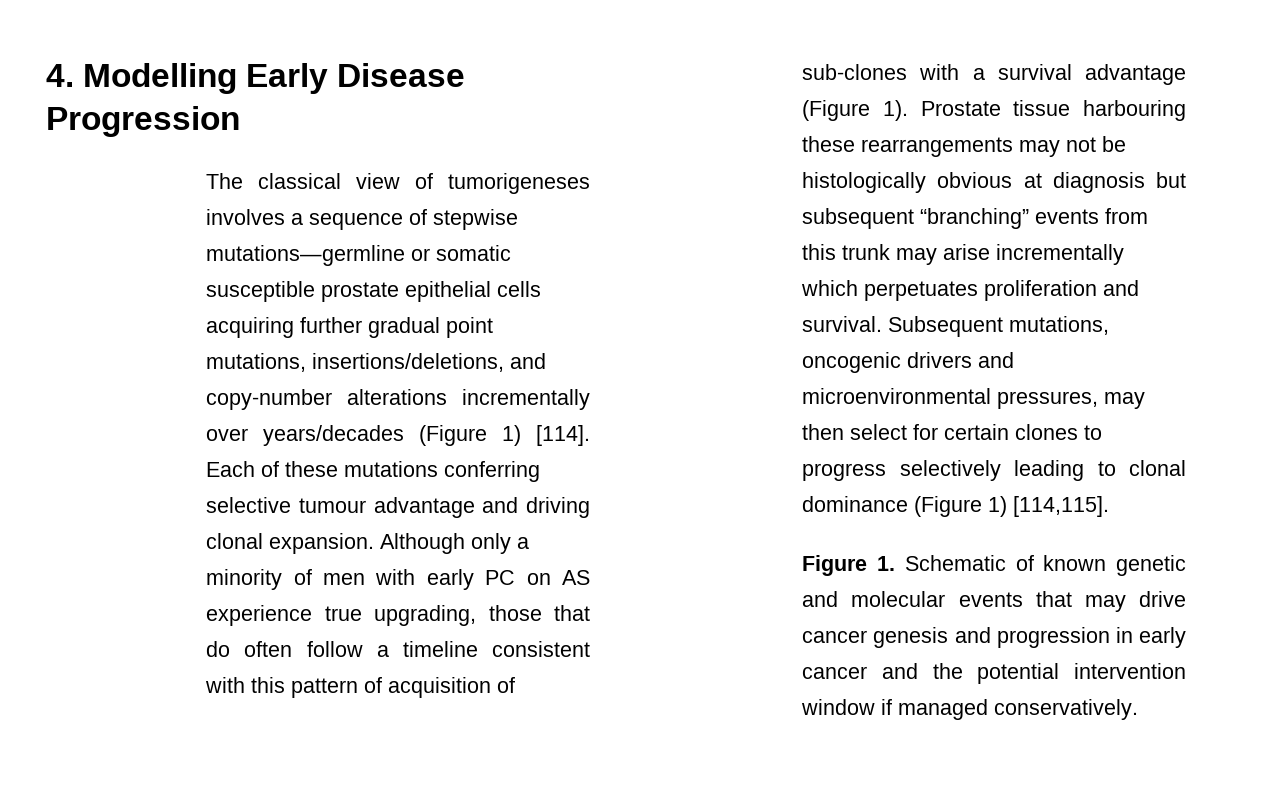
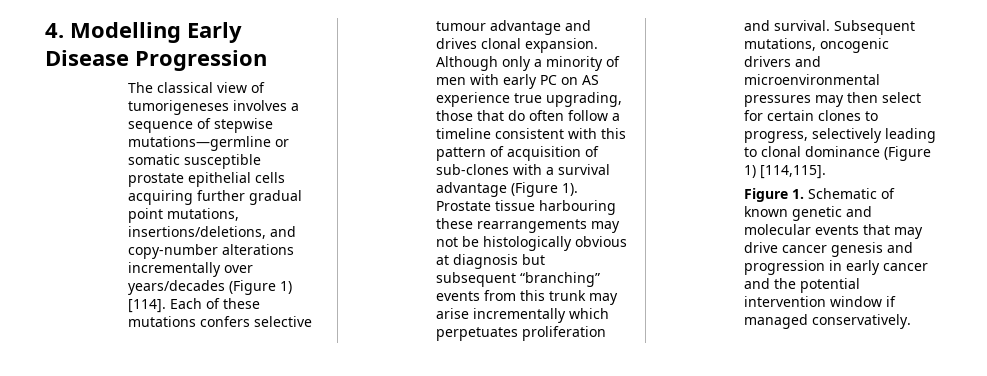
[444,461,541,482] conferring -> [199,316,250,327] confers
[526,497,590,518] driving -> [435,38,477,49] drives
[997,391,1099,409] pressures, -> [743,95,811,107] pressures
[802,463,887,481] progress -> [743,131,808,143] progress,

